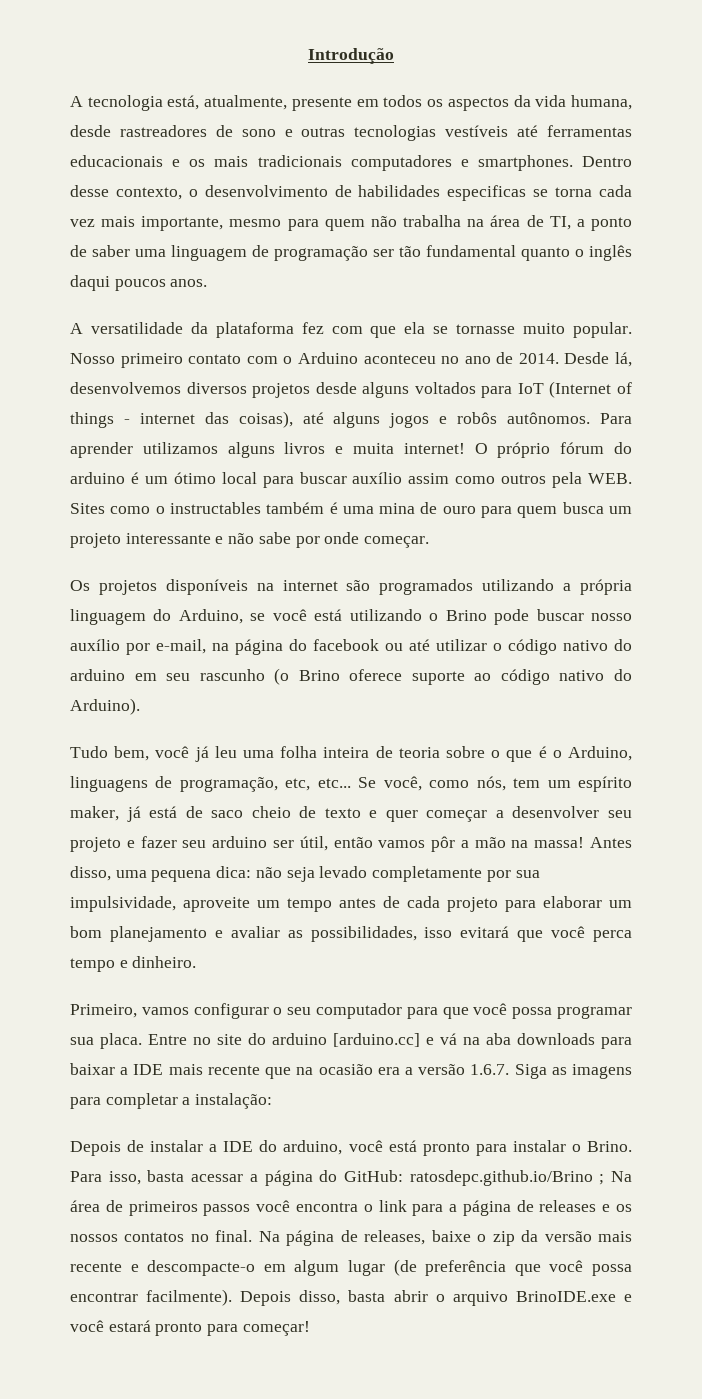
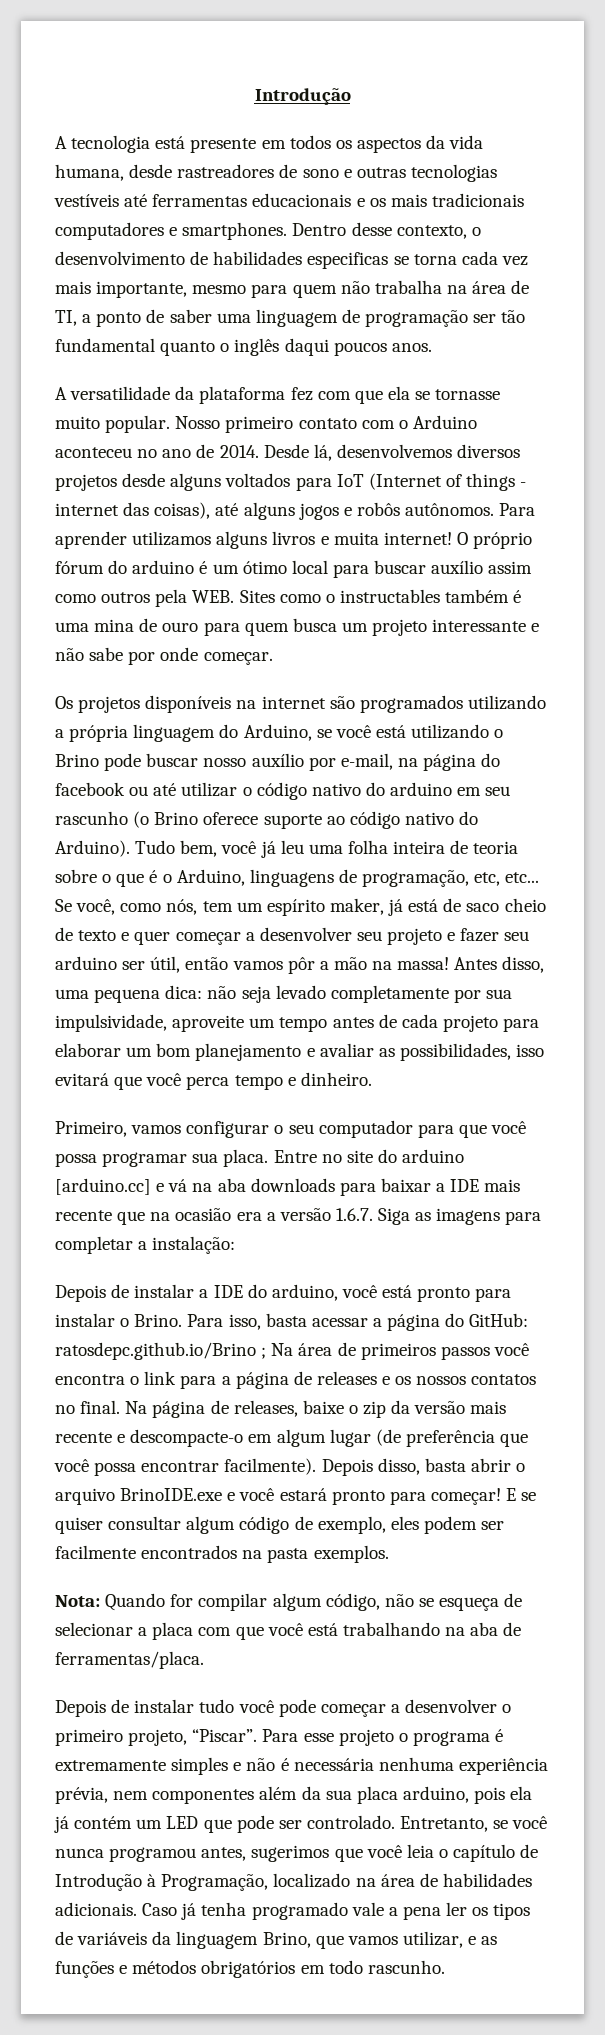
[167,95,288,110] está, atualmente, -> [155,136,186,149] está
(140, 706) // -> (130, 848) none
(310, 1328) none -> [506,1488,537,1501] [55,1516,505,1534] [55,1545,389,1563] [55,1593,523,1611] [55,1622,522,1640] [55,1651,204,1669] [55,1699,512,1717] [55,1729,504,1746] [55,1757,548,1775] [55,1786,533,1804] [54,1815,548,1833] [55,1844,539,1862] [55,1873,532,1891] [55,1902,531,1920] [55,1931,498,1949] [55,1960,445,1978] E se quiser consultar algum código de exemplo, eles podem ser facilmente encontrados na pasta exemplos. // Nota: Quando for compilar algum código, não se esqueça de selecionar a placa com que você está trabalhando na aba de ferramentas/placa. // Depois de instalar tudo você pode começar a desenvolver o primeiro projeto, “Piscar”. Para esse projeto o programa é extremamente simples e não é necessária nenhuma experiência prévia, nem componentes além da sua placa arduino, pois ela já contém um LED que pode ser controlado. Entretanto, se você nunca programou antes, sugerimos que você leia o capítulo de Introdução à Programação, localizado na área de habilidades adicionais. Caso já tenha programado vale a pena ler os tipos de variáveis da linguagem Brino, que vamos utilizar, e as funções e métodos obrigatórios em todo rascunho.

